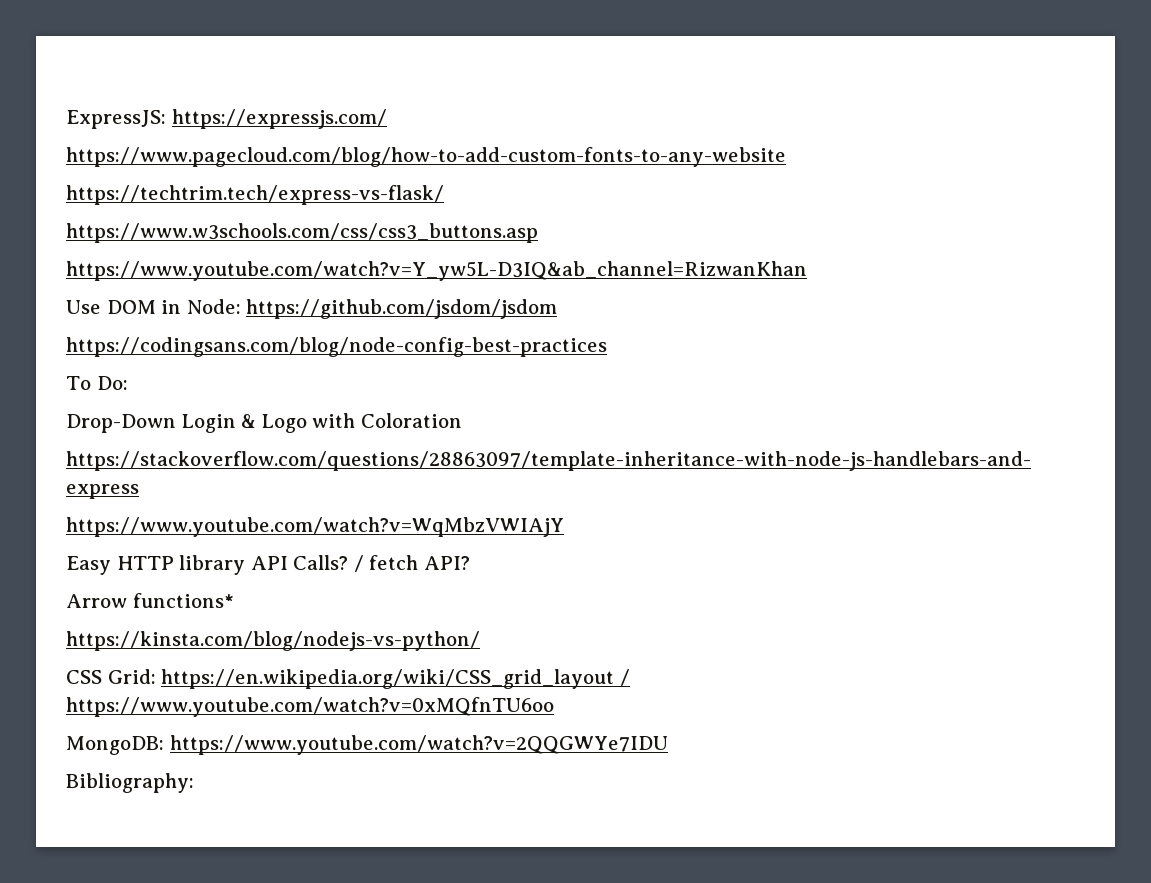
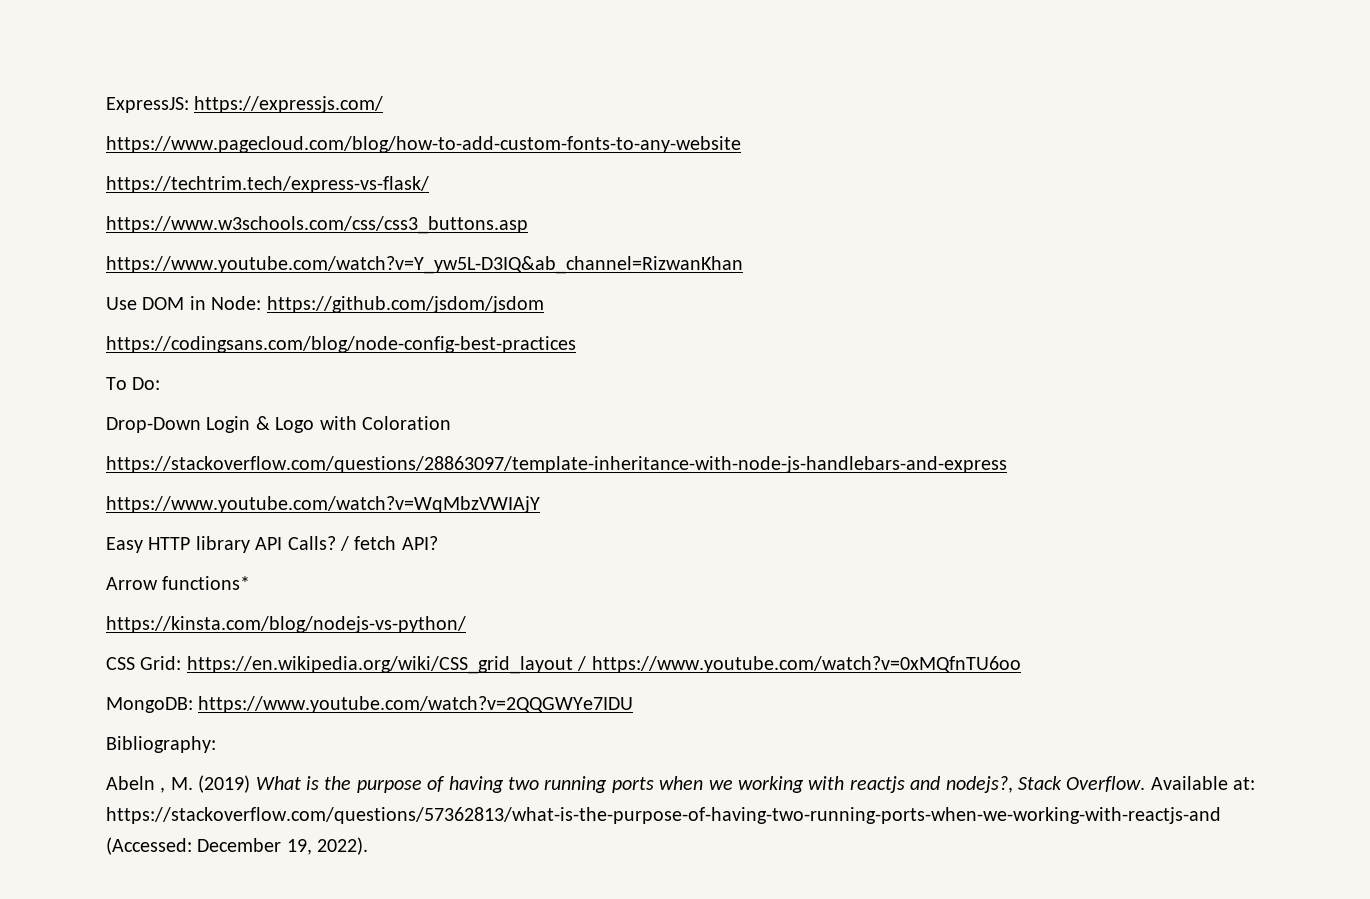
(194, 783) none -> [106,775,1256,793] [106,807,1221,824] [106,837,369,855] // Abeln , M. (2019) What is the purpose of having two running ports when we working with reactjs and nodejs?, Stack Overflow. Available at: https://stackoverflow.com/questions/57362813/what-is-the-purpose-of-having-two-running-ports-when-we-working-with-reactjs-and (Accessed: December 19, 2022).

